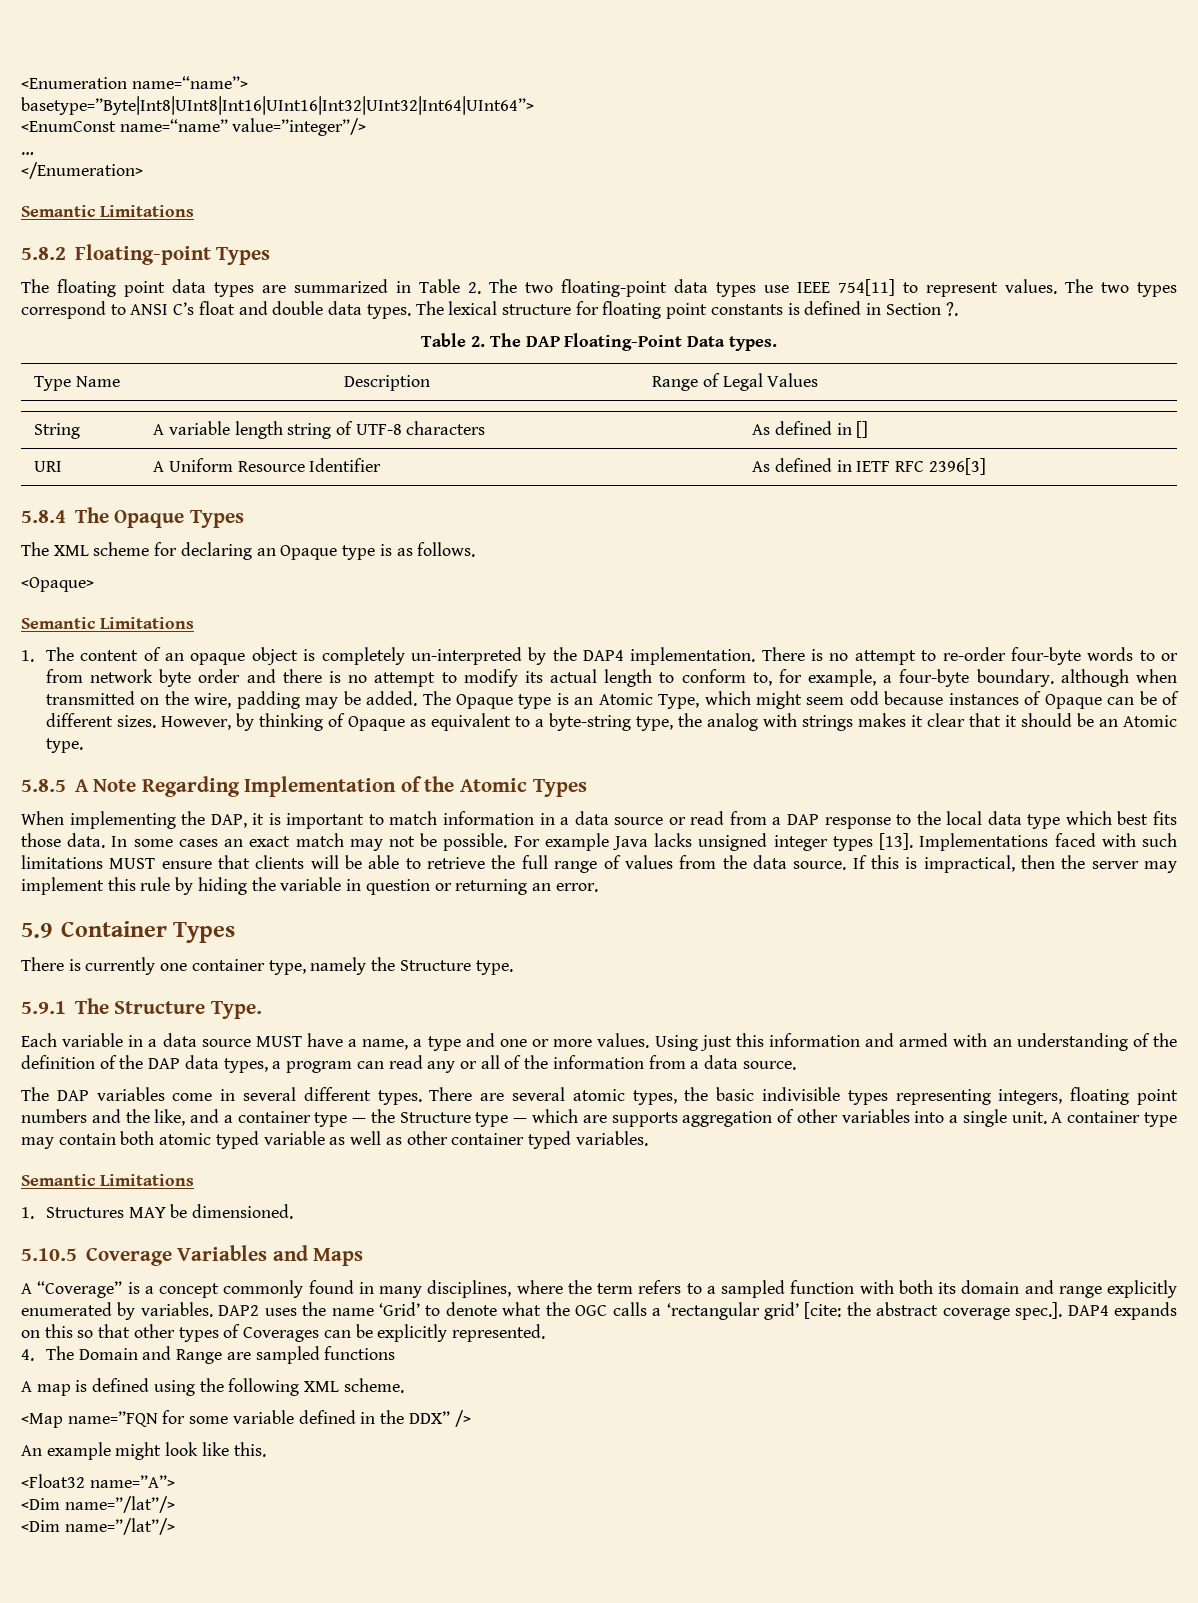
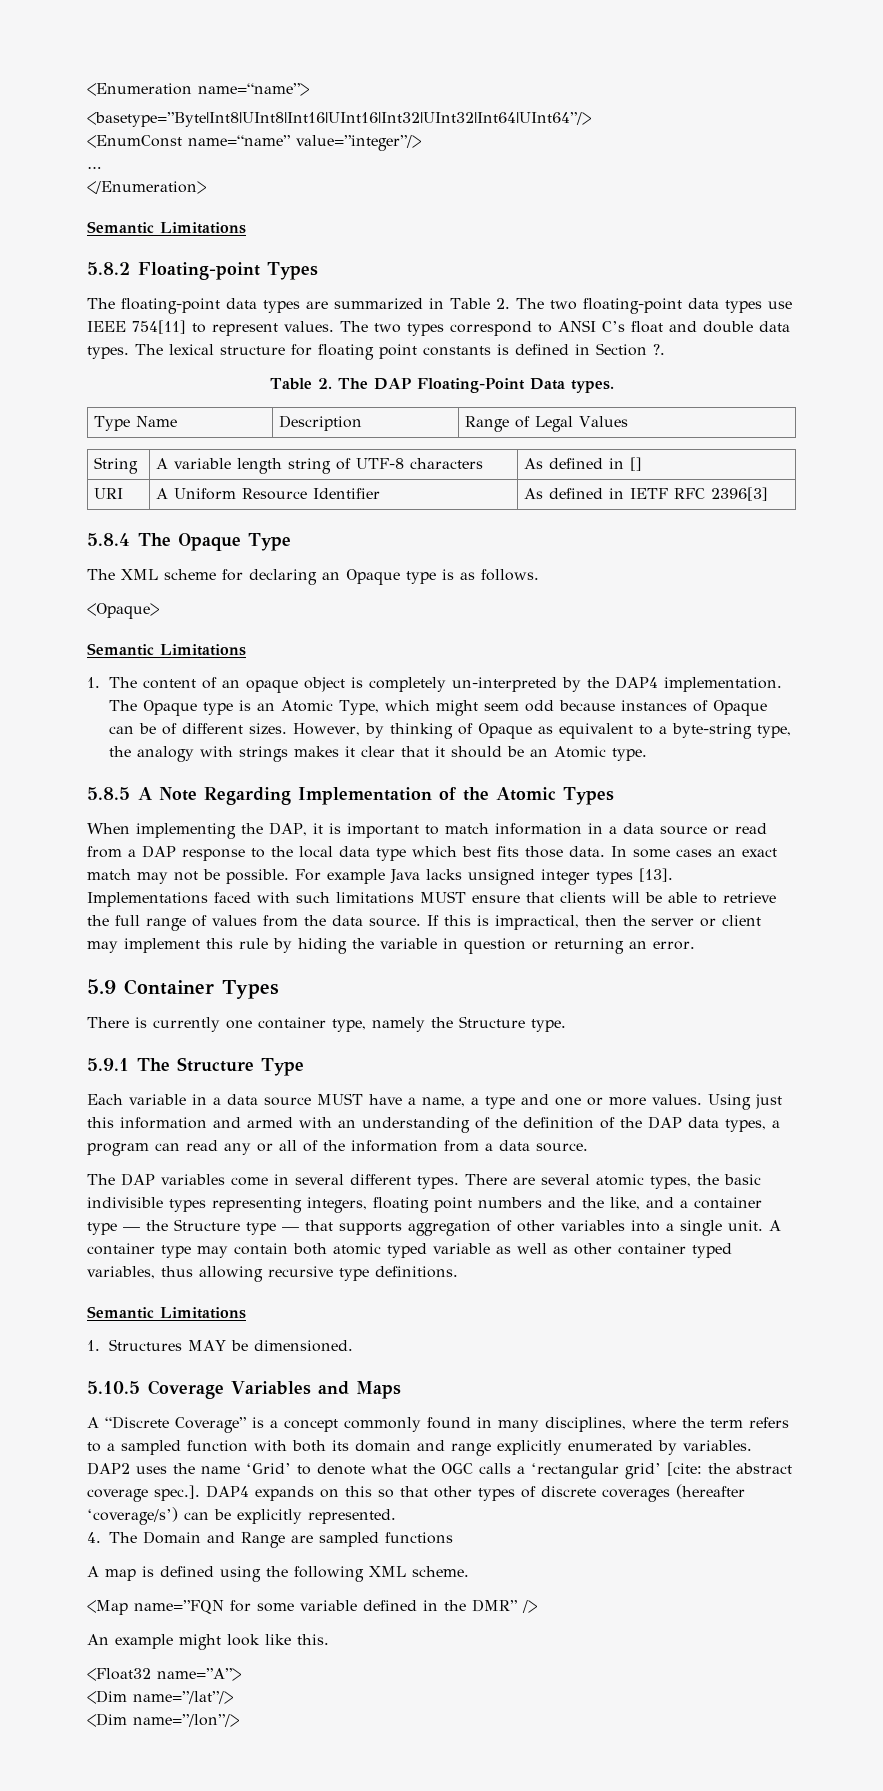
[21,96,534,115] basetype=”Byte|Int8|UInt8|Int16|UInt16|Int32|UInt32|Int64|UInt64”> -> [87,112,591,127] <basetype=”Byte|Int8|UInt8|Int16|UInt16|Int32|UInt32|Int64|UInt64”/>
[57,279,165,297] floating point -> [121,298,220,314] floating-point
[189,510,244,528] Types -> [248,533,291,551] Type
[761,647,1178,665] [45,669,1178,687] [45,691,418,709] There is no attempt to re-order four-byte words to or from network byte order and there is no attempt to modify its actual length to conform to, for example, a four-byte boundary. although when transmitted on the wire, padding may be added. -> (783, 684) none
[706,713,758,731] analog -> [137,746,195,762] analogy
(1139, 865) none -> [700,915,761,927] or client
[210,1001,262,1019] Type. -> [261,1058,304,1076] Type
[532,1109,607,1123] which are -> [305,1220,333,1231] that
[575,1131,648,1146] variables. -> [87,1266,458,1282] variables, thus allowing recursive type definitions.
[37,1281,123,1298] “Coverage” -> [105,1416,246,1433] “Discrete Coverage”
[243,1327,320,1342] Coverages -> [541,1484,745,1502] [87,1507,178,1525] discrete coverages (hereafter ‘coverage/s’)
[408,1411,450,1424] DDX” -> [472,1599,517,1612] DMR”
[64,1518,175,1535] name=”/lat”/> -> [133,1714,239,1727] name=”/lon”/>

